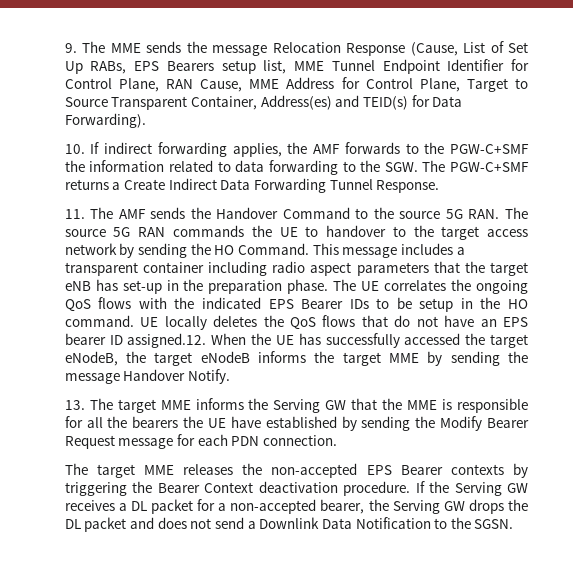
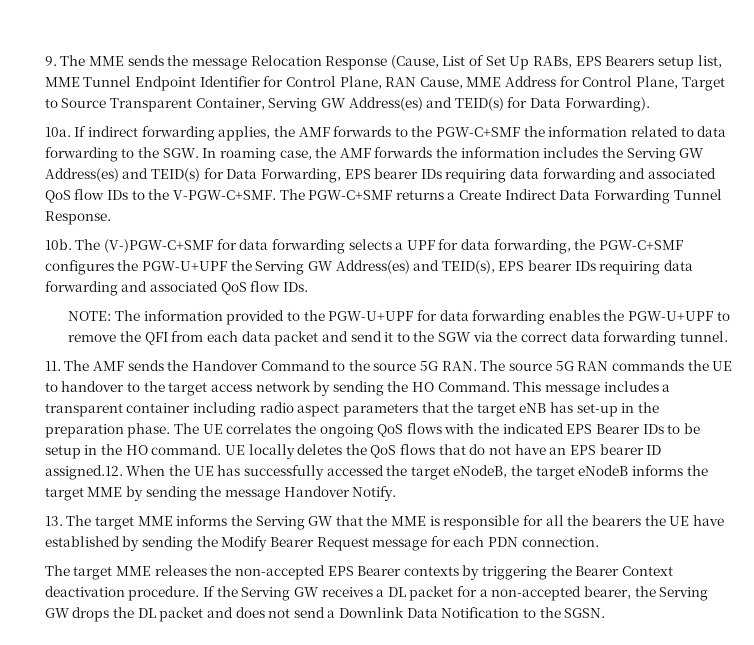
(258, 103) none -> [268,98,346,112] Serving GW
[64,144,85,154] 10. -> [44,127,71,137] 10a.
(418, 167) none -> [202,147,705,162] [44,168,717,183] [44,189,276,203] In roaming case, the AMF forwards the information includes the Serving GW Address(es) and TEID(s) for Data Forwarding, EPS bearer IDs requiring data forwarding and associated QoS flow IDs to the V-PGW-C+SMF.
(440, 186) none -> [44,239,684,254] [44,260,694,275] [44,281,308,296] [68,310,730,325] [68,331,728,346] // 10b. The (V-)PGW-C+SMF for data forwarding selects a UPF for data forwarding, the PGW-C+SMF configures the PGW-U+UPF the Serving GW Address(es) and TEID(s), EPS bearer IDs requiring data forwarding and associated QoS flow IDs. // NOTE: The information provided to the PGW-U+UPF for data forwarding enables the PGW-U+UPF to remove the QFI from each data packet and send it to the SGW via the correct data forwarding tunnel.

